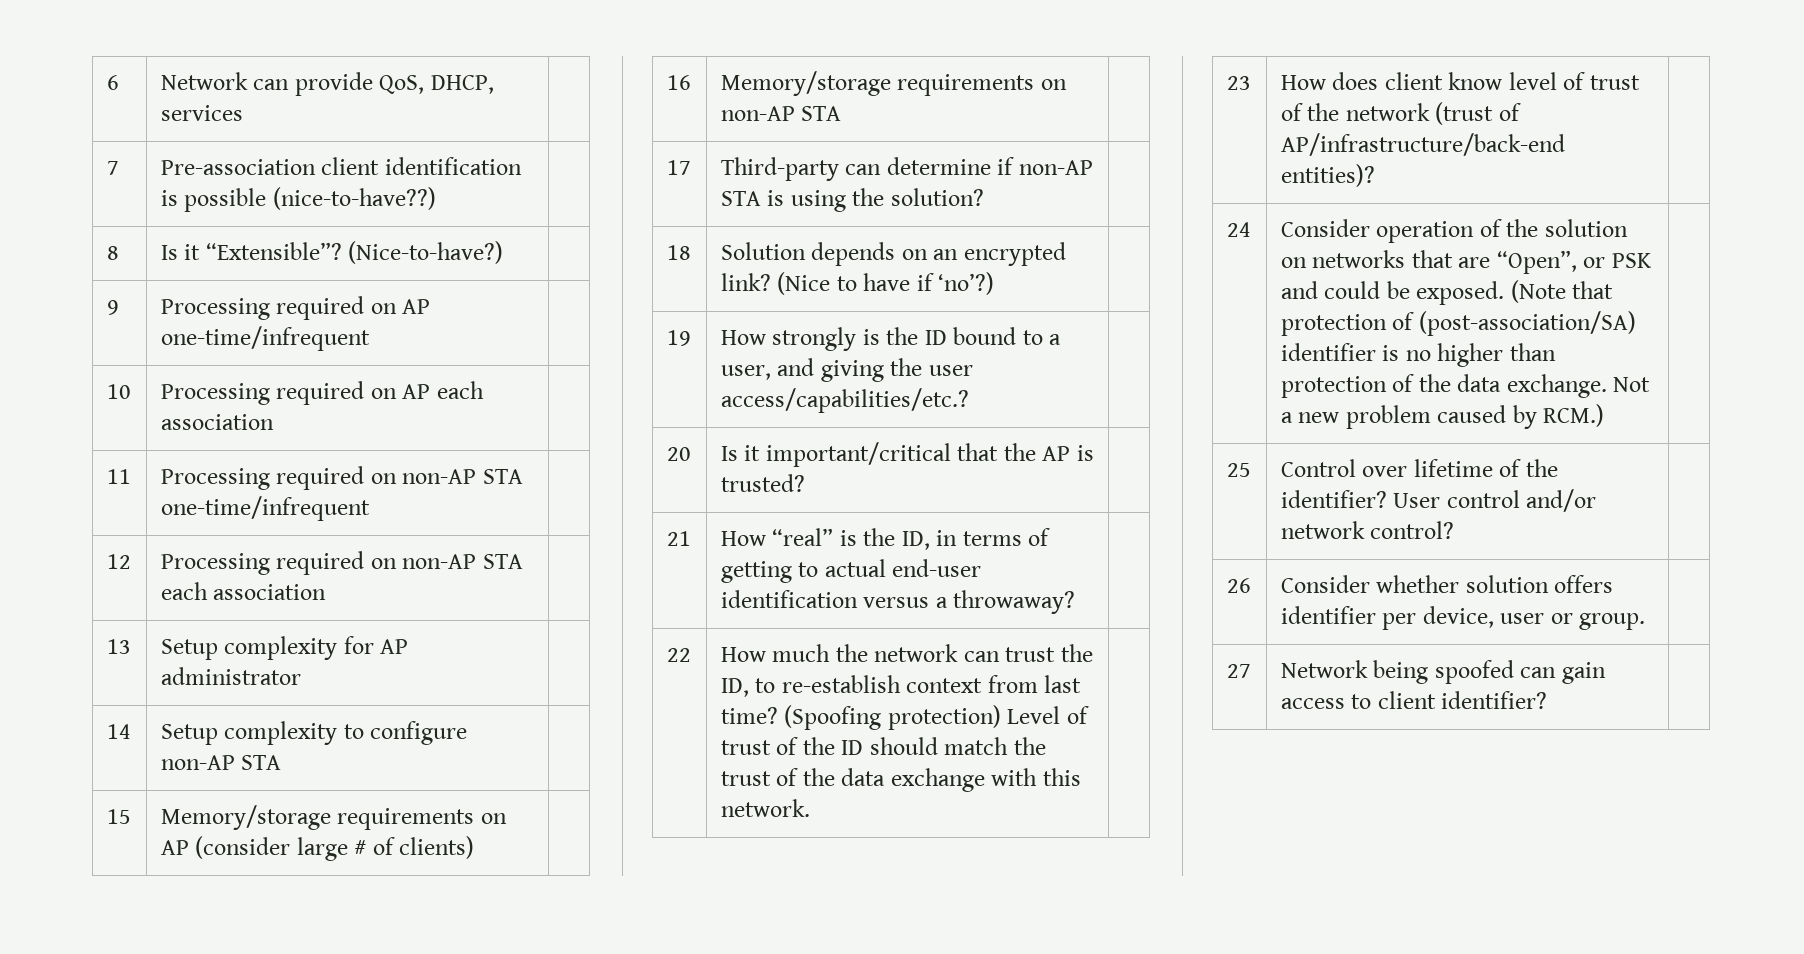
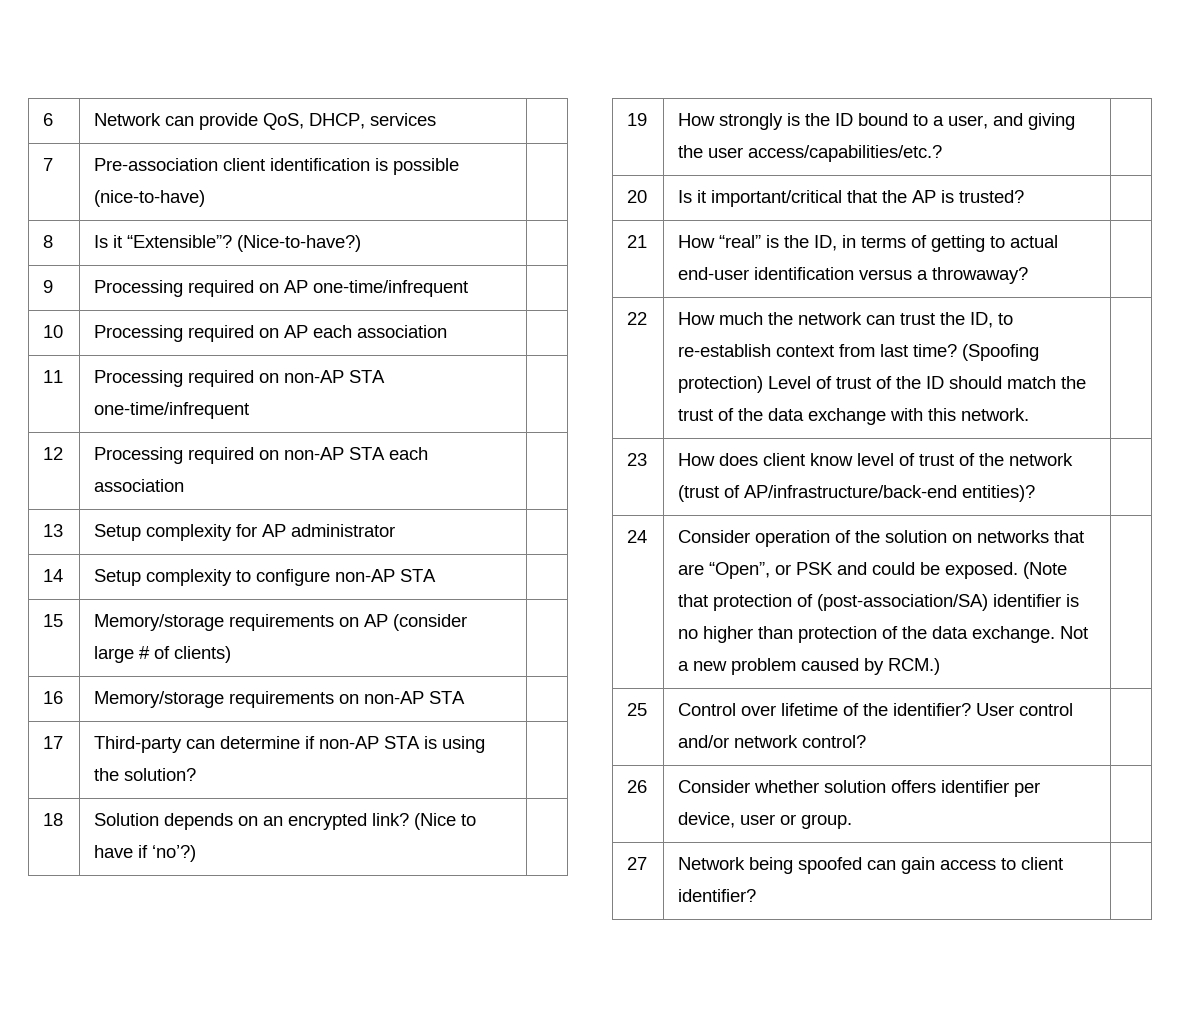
[272,187,436,210] (nice-to-have??) -> [94,190,206,207] (nice-to-have)

